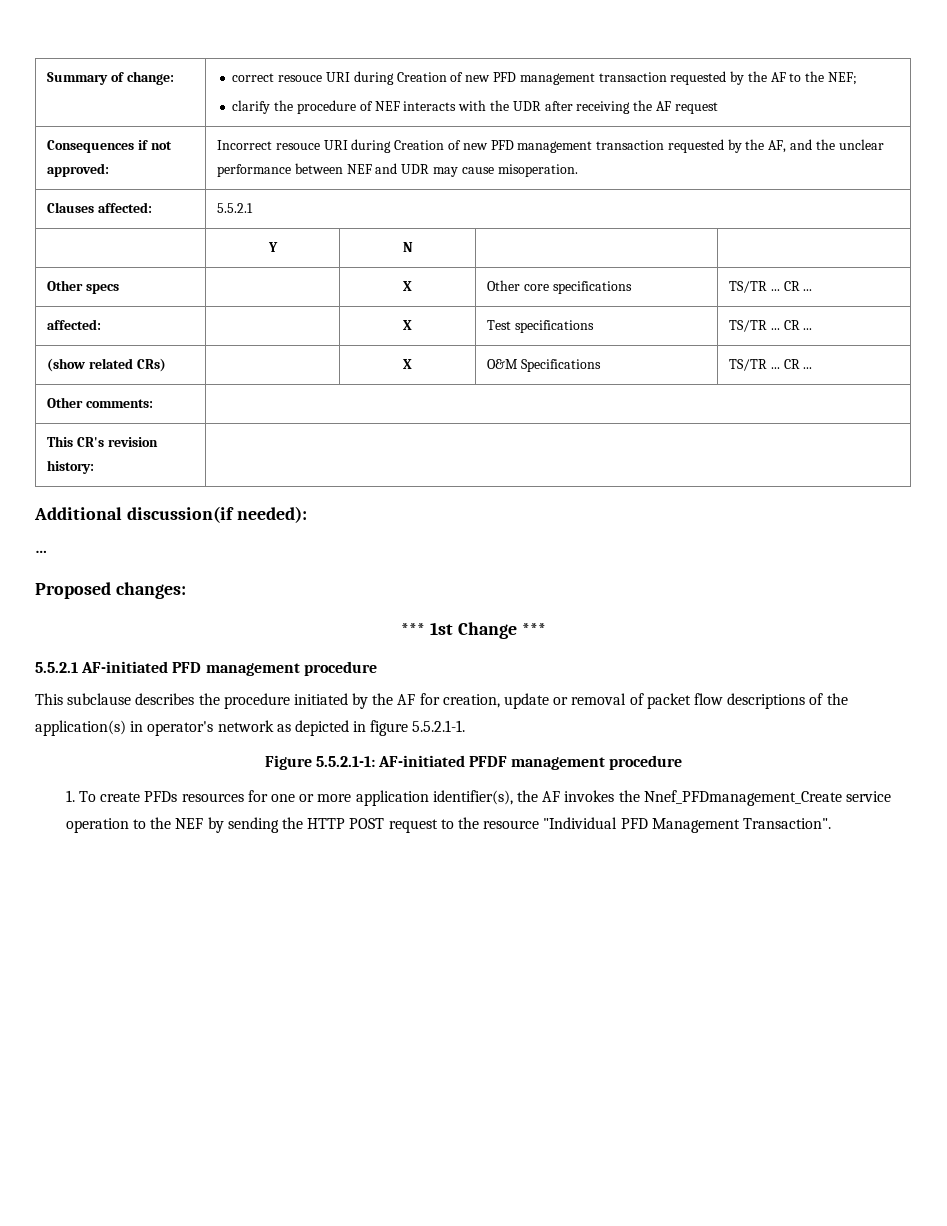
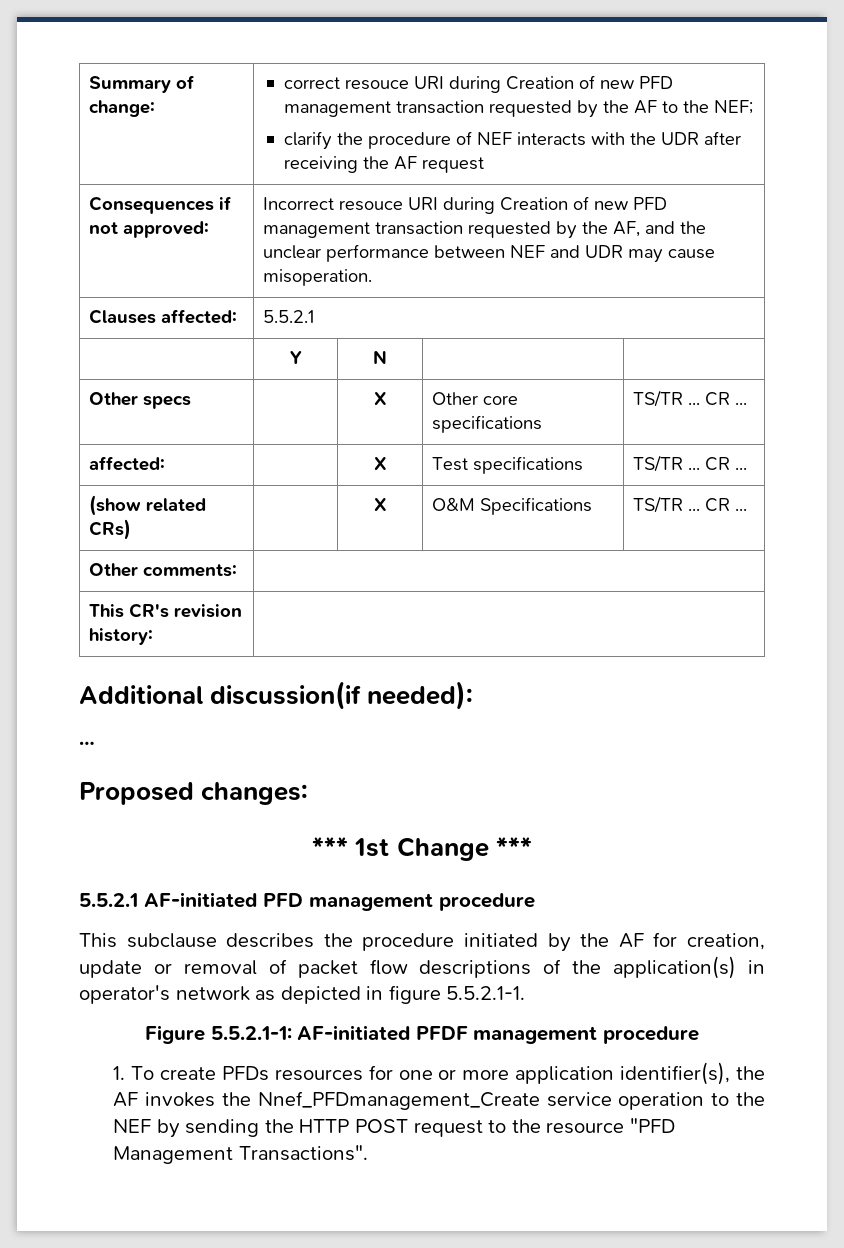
[543,817,831,833] "Individual PFD Management Transaction". -> [629,1118,675,1133] [113,1145,368,1164] "PFD Management Transactions".

